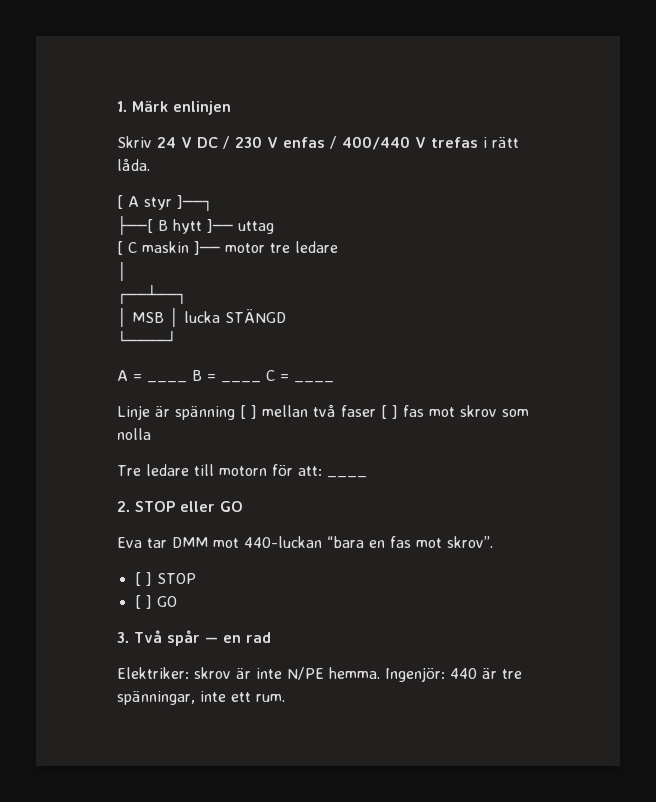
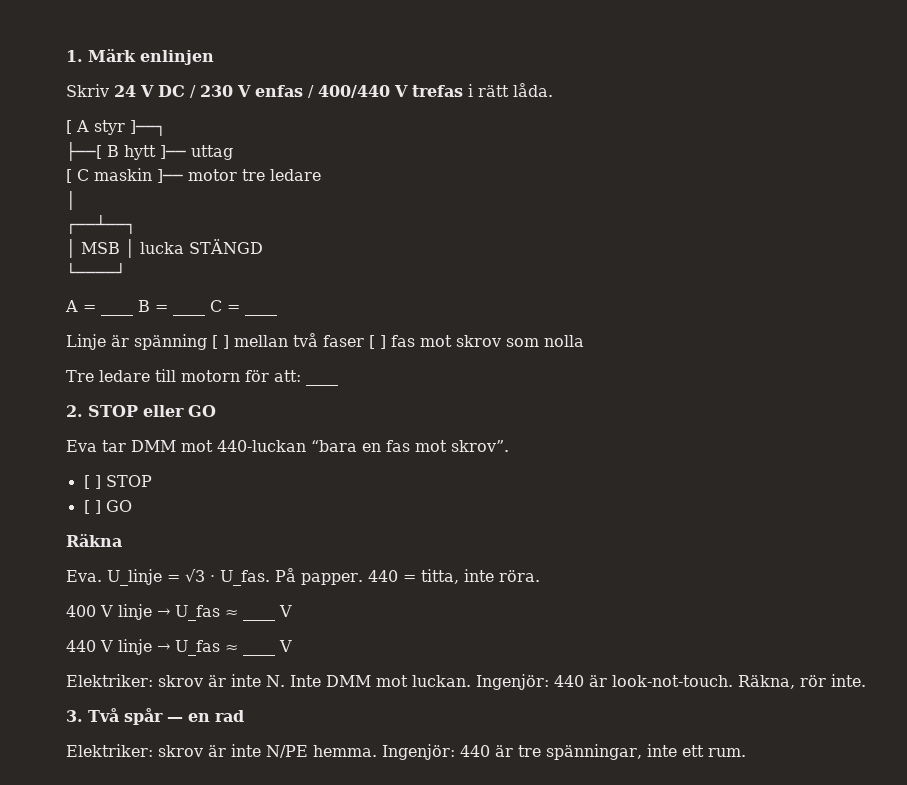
(177, 601) none -> [66,534,122,547] [66,568,540,586] [66,604,238,621] [243,617,275,621] [279,605,292,617] [66,639,238,656] [243,652,275,656] [279,640,292,652] [66,674,866,690] // Räkna // Eva. U_linje = √3 · U_fas. På papper. 440 = titta, inte röra. // 400 V linje → U_fas ≈ ____ V // 440 V linje → U_fas ≈ ____ V // Elektriker: skrov är inte N. Inte DMM mot luckan. Ingenjör: 440 är look-not-touch. Räkna, rör inte.

